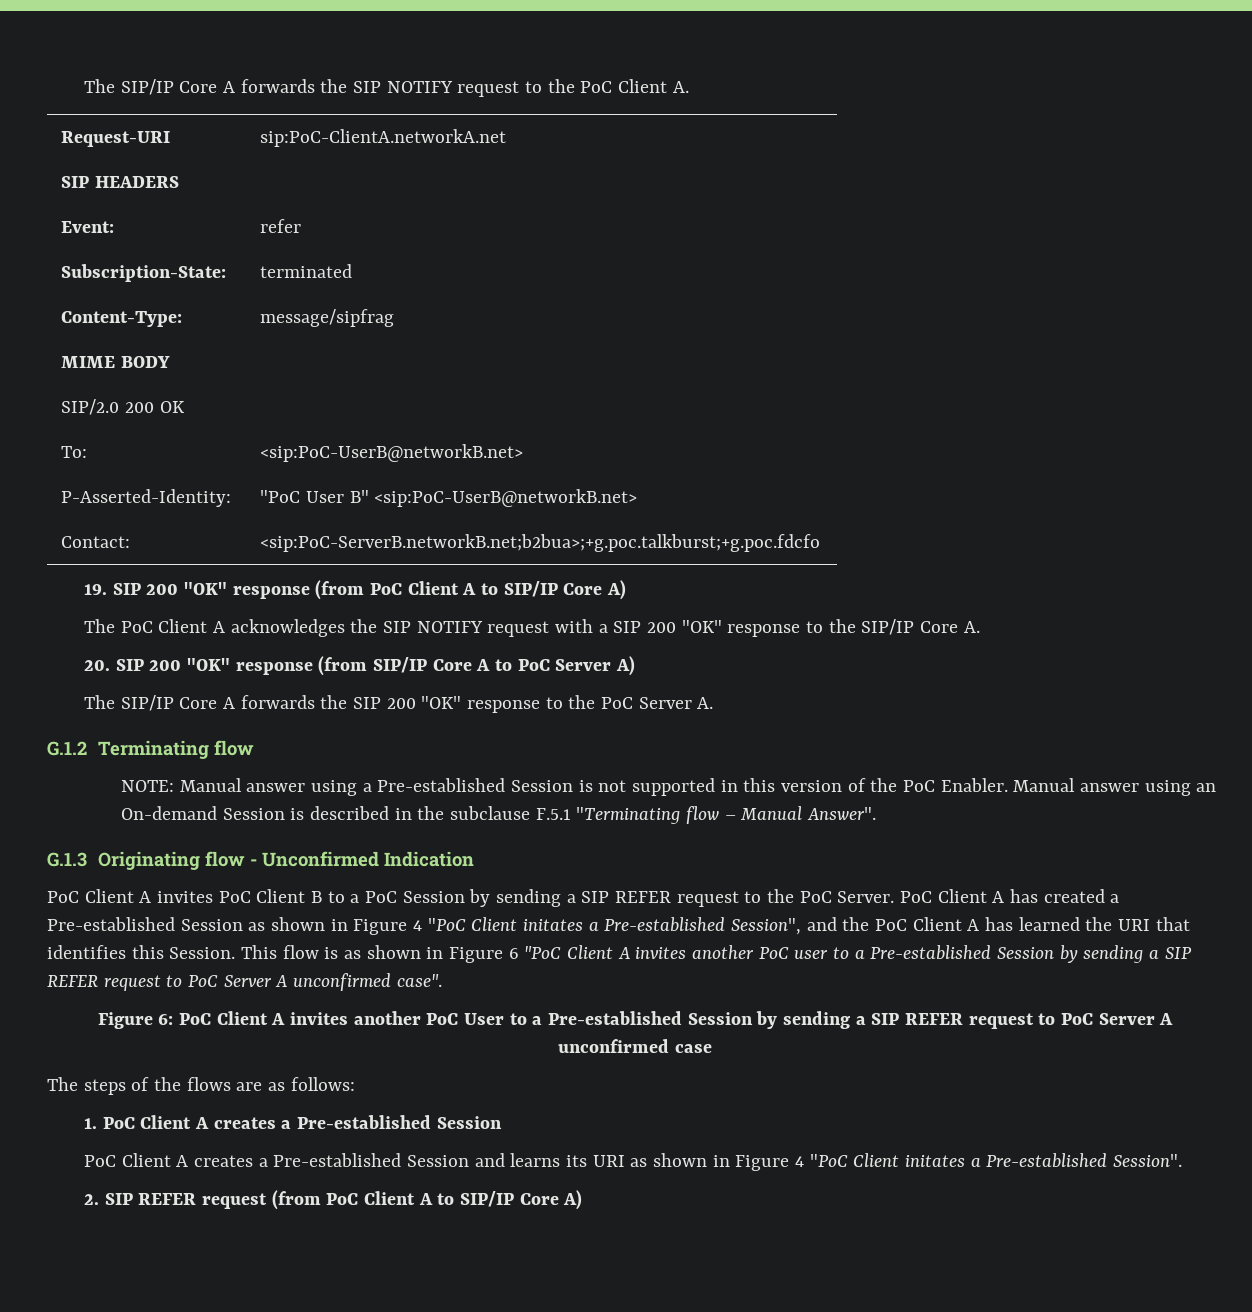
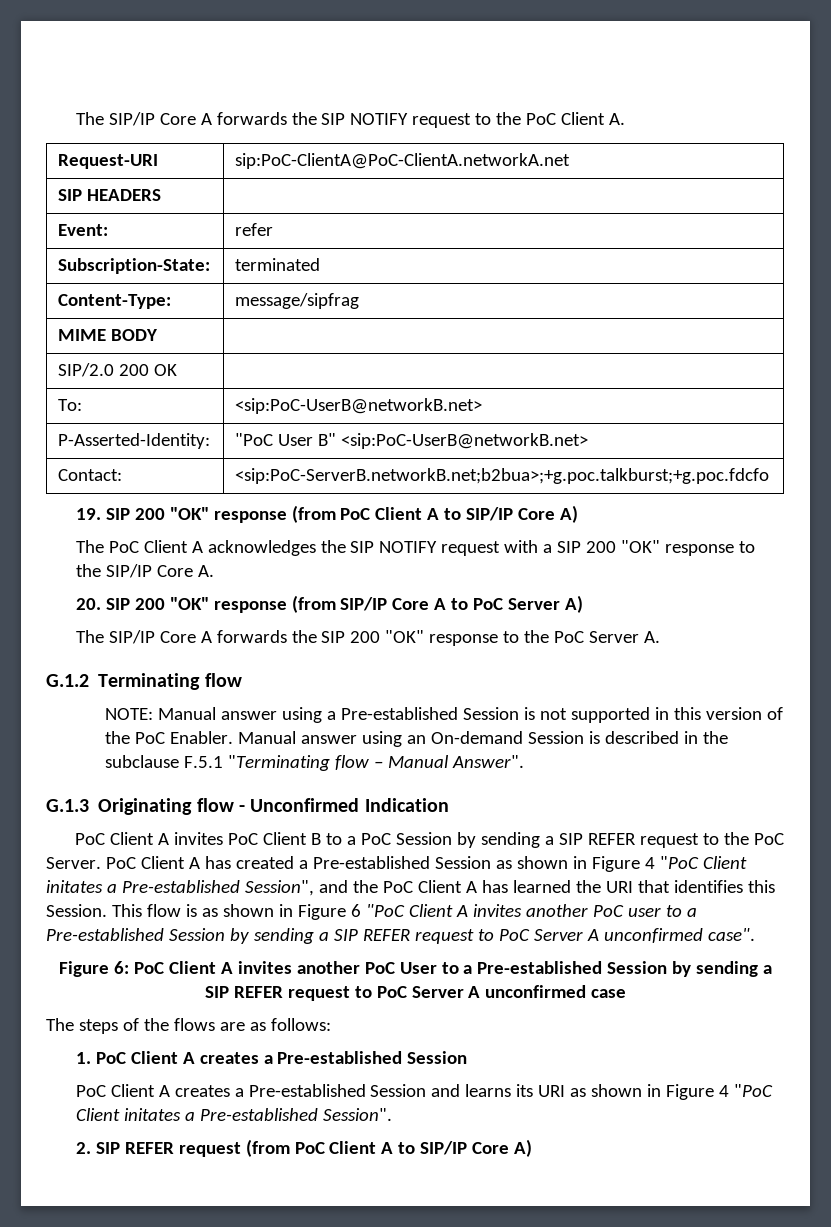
[260,129,507,147] sip:PoC-ClientA.networkA.net -> [235,153,571,169] sip:PoC-ClientA@PoC-ClientA.networkA.net

